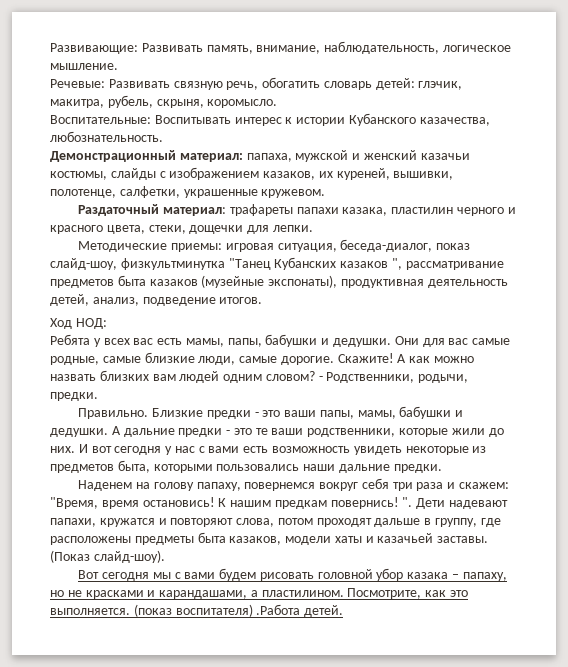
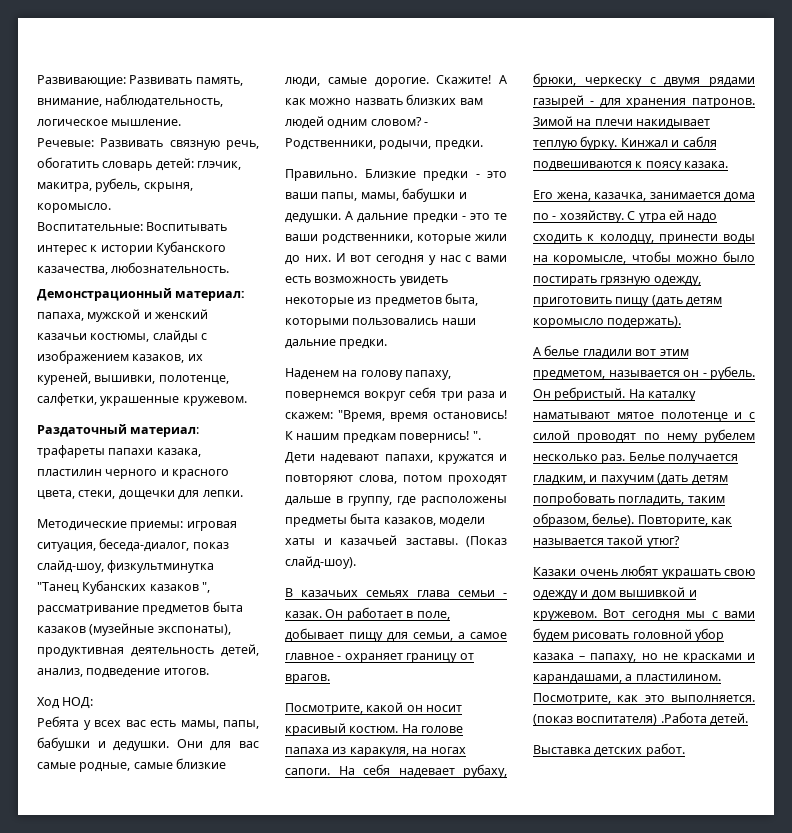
(165, 556) none -> [285,588,507,597] [285,607,450,621] [285,628,507,642] [285,653,474,663] [285,674,330,684] [285,702,463,715] [285,723,464,736] [285,747,466,757] [285,764,507,778] [533,73,755,87] [533,95,755,108] [533,116,711,129] [533,136,717,150] [533,161,729,171] [533,190,755,202] [533,210,718,223] [533,234,755,244] [533,251,755,265] [533,276,701,286] [533,295,723,307] [533,316,682,328] [533,345,689,359] [533,366,755,380] [533,387,697,401] [533,412,755,422] [533,429,755,443] [533,452,739,464] [533,473,728,485] [533,492,725,506] [533,513,733,527] [533,535,680,548] [533,565,755,579] [533,587,697,600] [533,611,597,621] В казачьих семьях глава семьи - казак. Он работает в поле, добывает пищу для семьи, а самое главное - охраняет границу от врагов. // Посмотрите, какой он носит красивый костюм. На голове папаха из каракуля, на ногах сапоги. На себя надевает рубаху, брюки, черкеску с двумя рядами газырей - для хранения патронов. Зимой на плечи накидывает теплую бурку. Кинжал и сабля подвешиваются к поясу казака. // Его жена, казачка, занимается дома по - хозяйству. С утра ей надо сходить к колодцу, принести воды на коромысле, чтобы можно было постирать грязную одежду, приготовить пищу (дать детям коромысло подержать). // А белье гладили вот этим предметом, называется он - рубель. Он ребристый. На каталку наматывают мятое полотенце и с силой проводят по нему рубелем несколько раз. Белье получается гладким, и пахучим (дать детям попробовать погладить, таким образом, белье). Повторите, как называется такой утюг? // Казаки очень любят украшать свою одежду и дом вышивкой и кружевом.
(344, 611) none -> [533,743,685,757] // Выставка детских работ.

